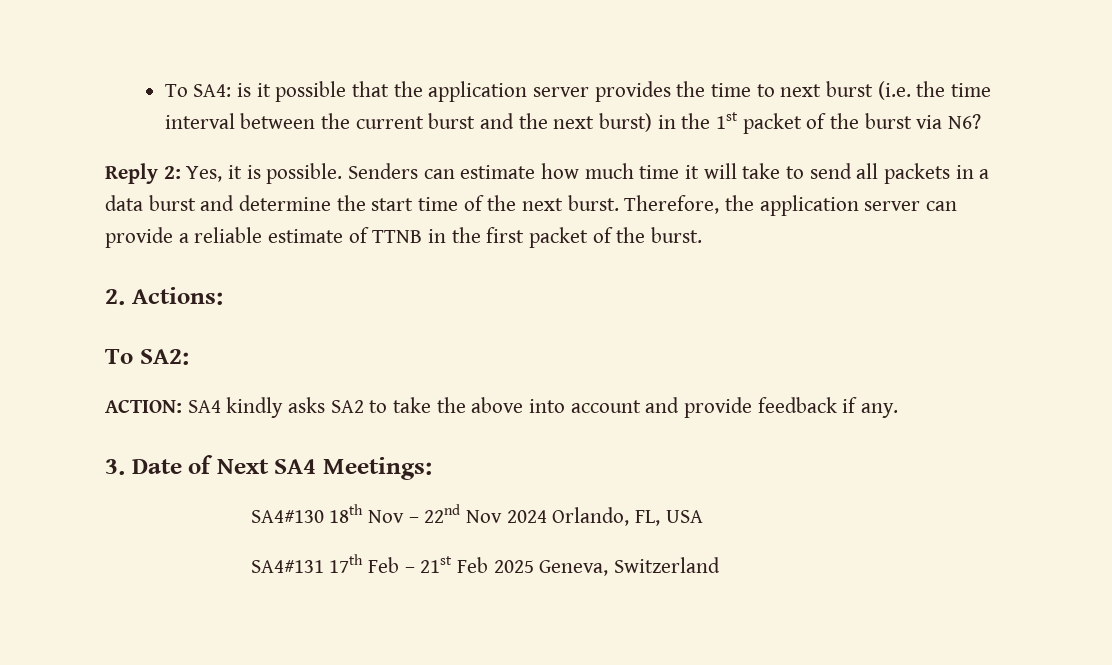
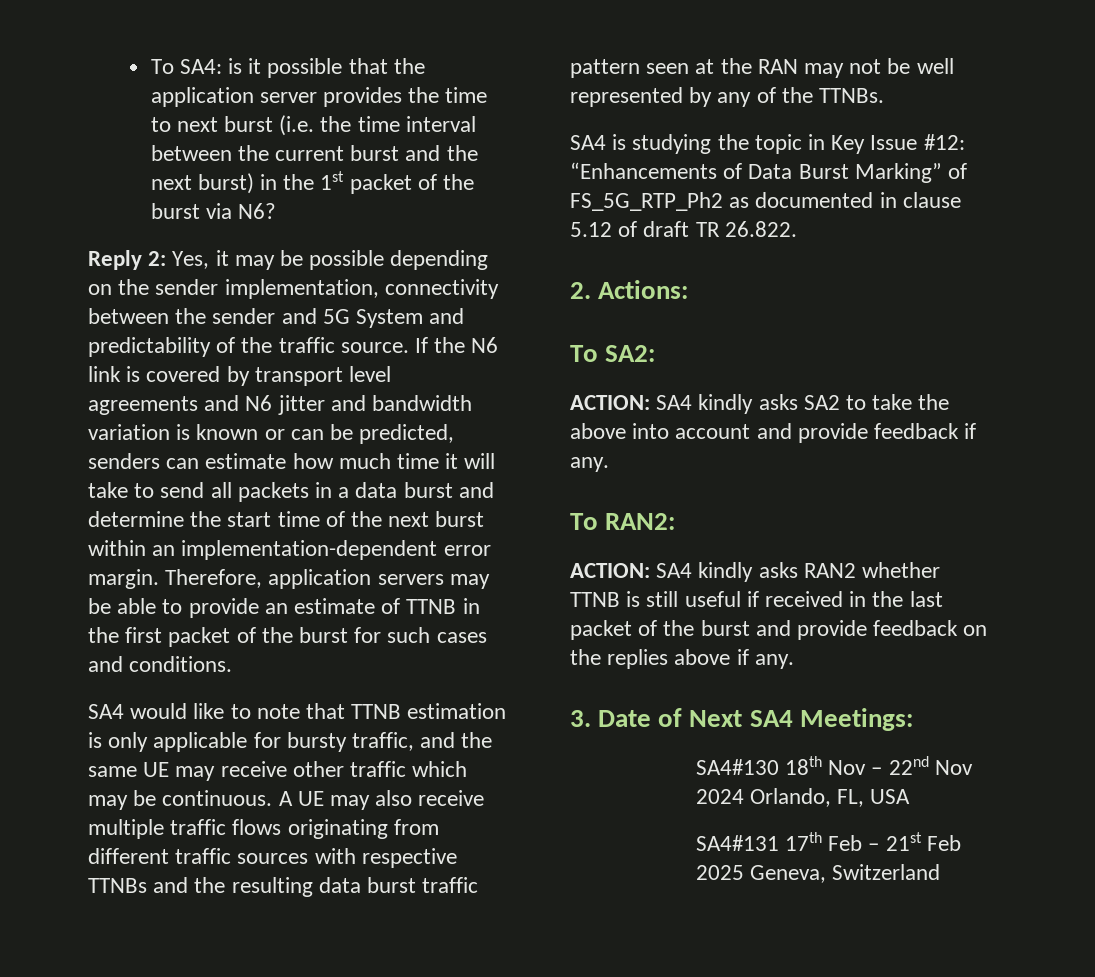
[246,163,419,184] is possible. Senders -> [234,250,489,270] [88,279,499,299] [88,308,465,328] [88,337,499,357] [88,366,392,386] [88,395,473,415] [88,424,455,444] [88,453,160,469] may be possible depending on the sender implementation, connectivity between the sender and 5G System and predictability of the traffic source. If the N6 link is covered by transport level agreements and N6 jitter and bandwidth variation is known or can be predicted, senders
[567,195,958,216] [105,227,263,248] burst. Therefore, the application server can provide a reliable -> [435,511,485,527] [88,540,491,560] [88,569,490,589] [88,598,288,618] burst within an implementation-dependent error margin. Therefore, application servers may be able to provide an
[651,227,703,243] burst. -> [299,627,487,643] [88,656,233,672] [88,703,507,719] [88,732,493,752] [88,761,468,781] [88,790,485,810] [88,819,439,839] [88,848,457,868] [88,877,479,897] [570,58,954,78] [570,87,885,107] [570,134,965,154] [570,162,968,183] [570,192,961,211] [570,221,797,237] burst for such cases and conditions. // SA4 would like to note that TTNB estimation is only applicable for bursty traffic, and the same UE may receive other traffic which may be continuous. A UE may also receive multiple traffic flows originating from different traffic sources with respective TTNBs and the resulting data burst traffic pattern seen at the RAN may not be well represented by any of the TTNBs. // SA4 is studying the topic in Key Issue #12: “Enhancements of Data Burst Marking” of FS_5G_RTP_Ph2 as documented in clause 5.12 of draft TR 26.822.
(899, 410) none -> [570,513,676,530] [570,562,941,582] [570,591,943,607] [570,620,988,640] [570,649,794,669] // To RAN2: // ACTION: SA4 kindly asks RAN2 whether TTNB is still useful if received in the last packet of the burst and provide feedback on the replies above if any.

